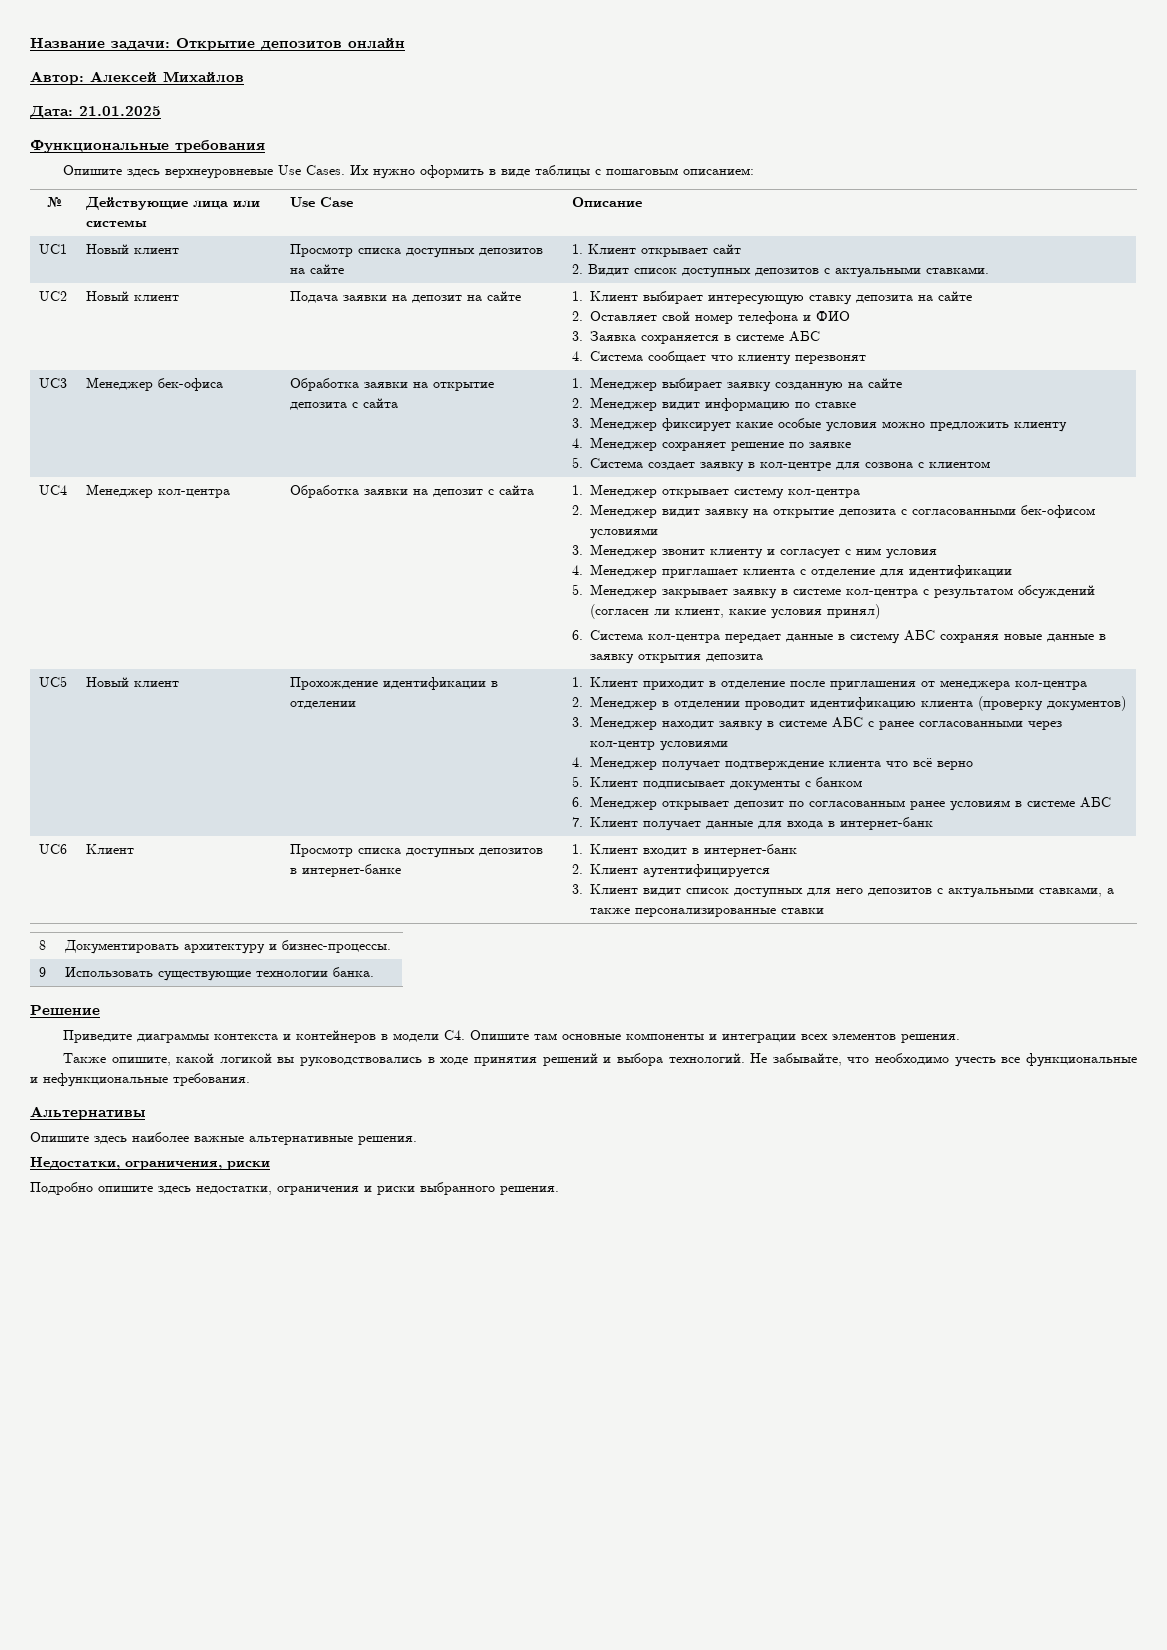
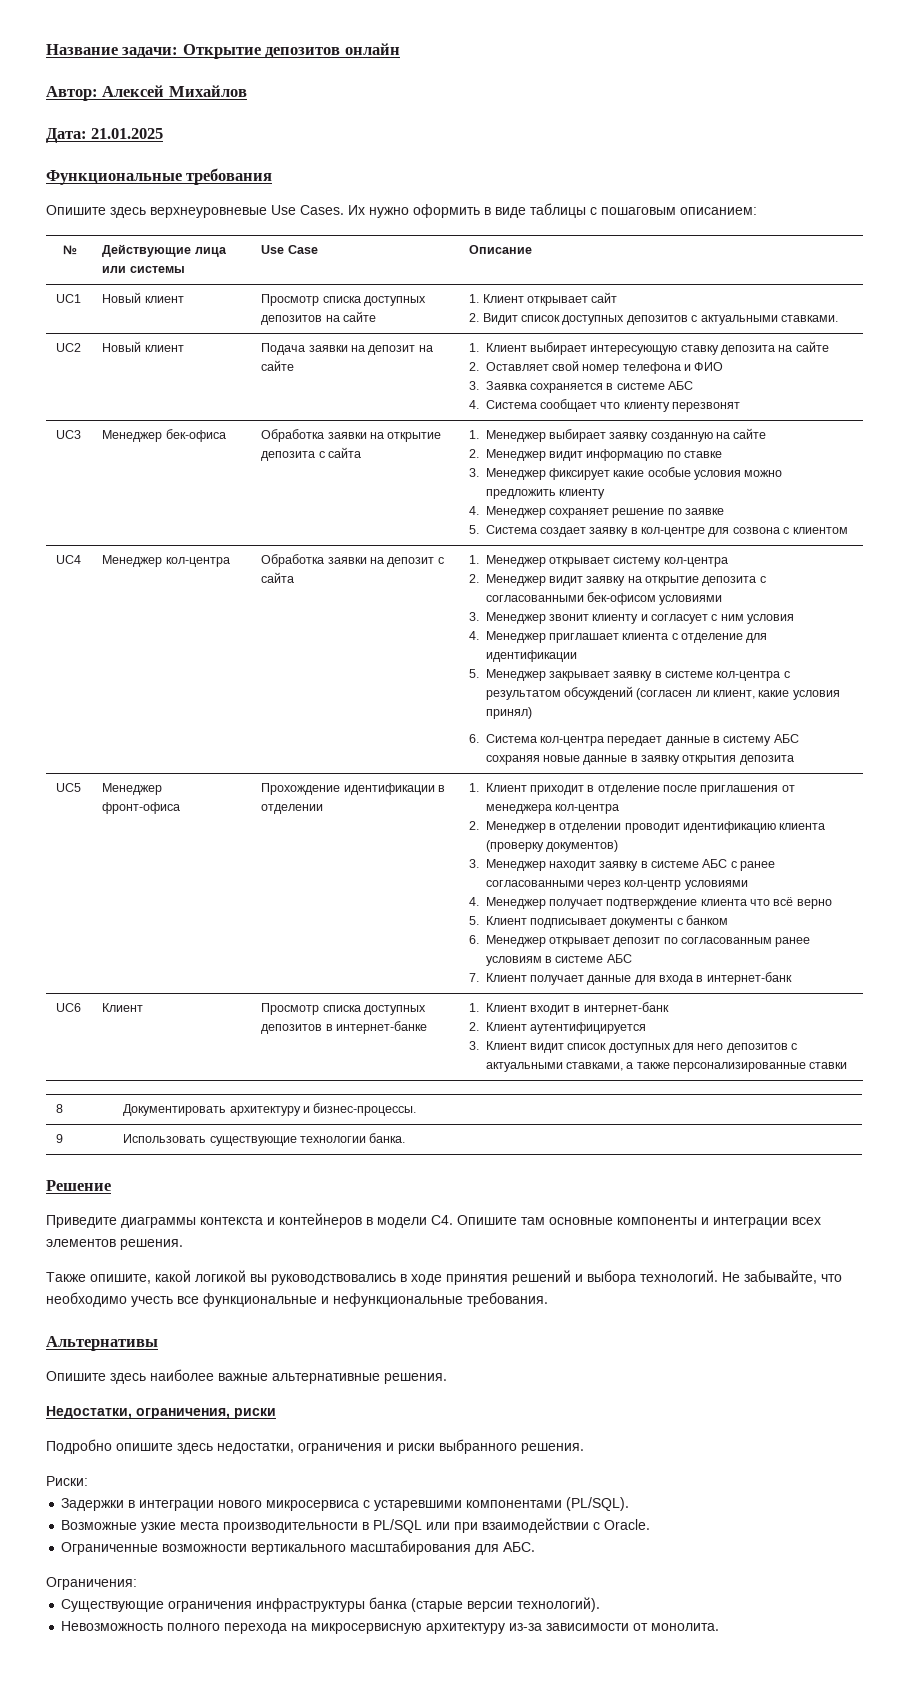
[86,677,180,687] Новый клиент -> [102,783,163,795] [102,802,181,814] Менеджер фронт-офиса
(559, 1190) none -> [46,1476,88,1486] [61,1497,630,1511] [61,1518,651,1533] [61,1540,536,1555] [46,1577,137,1590] [61,1597,601,1612] [61,1621,720,1634] // Риски: // Задержки в интеграции нового микросервиса с устаревшими компонентами (PL/SQL). // Возможные узкие места производительности в PL/SQL или при взаимодействии с Oracle. // Ограниченные возможности вертикального масштабирования для АБС. // Ограничения: // Существующие ограничения инфраструктуры банка (старые версии технологий). // Невозможность полного перехода на микросервисную архитектуру из-за зависимости от монолита.

